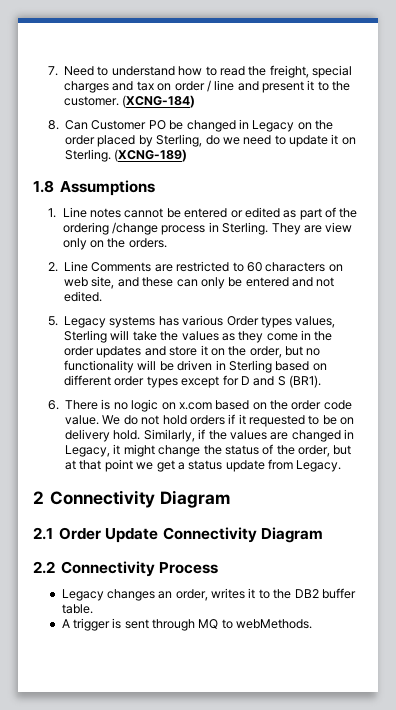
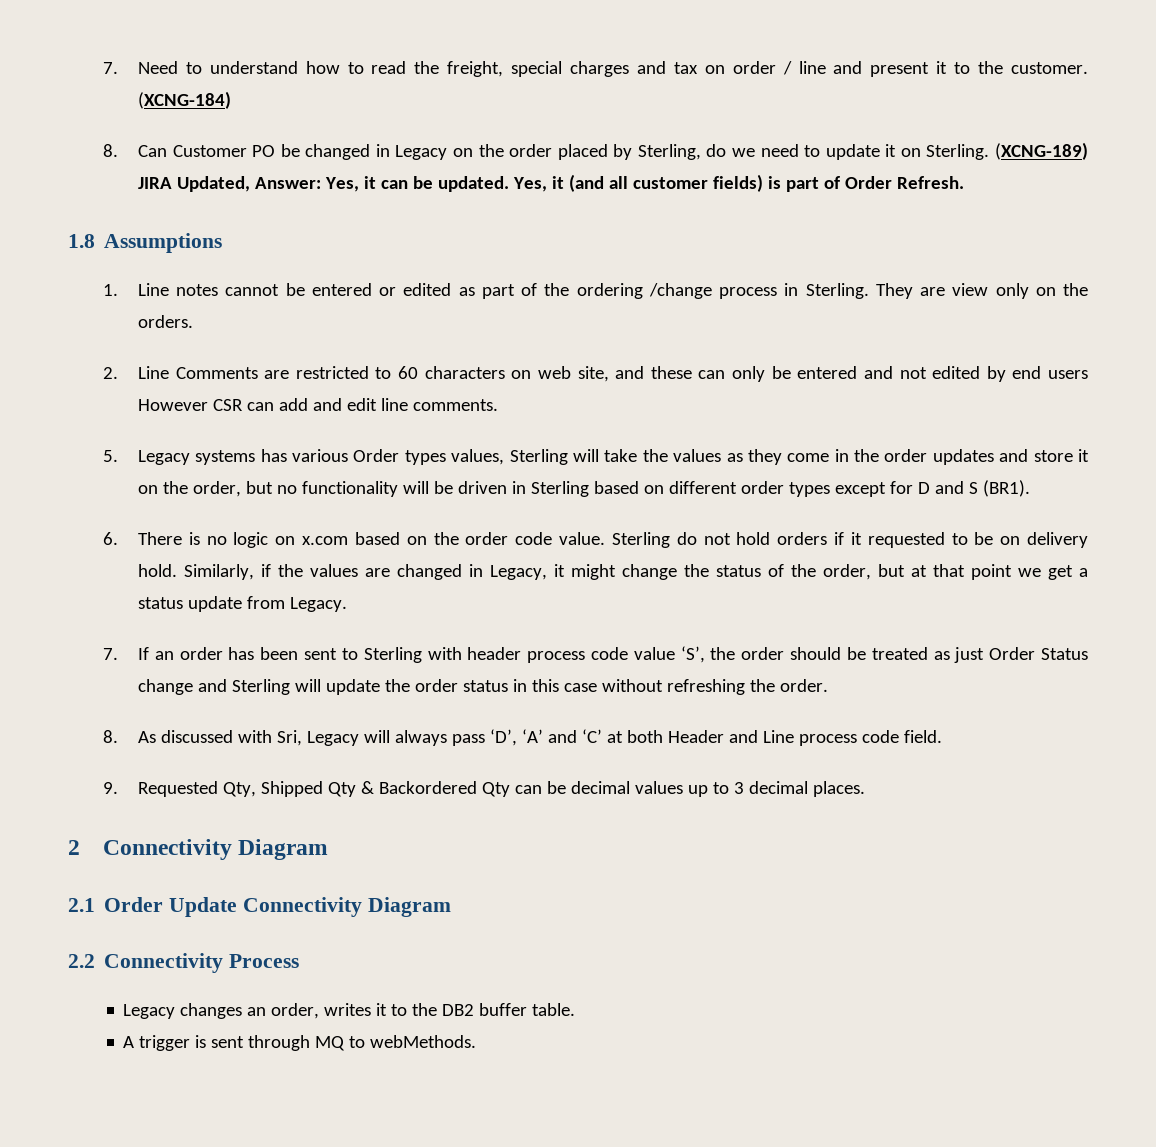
(188, 155) none -> [137,174,964,192] JIRA Updated, Answer: Yes, it can be updated. Yes, it (and all customer fields) is part of Order Refresh.
[64,291,103,302] edited. -> [932,366,1088,382] [137,398,498,411] edited by end users However CSR can add and edit line comments.
[102,415,121,425] We -> [611,532,670,548] Sterling
(342, 466) none -> [102,646,1089,663] [137,679,828,695] [102,729,942,746] [102,781,865,797] // 7. If an order has been sent to Sterling with header process code value ‘S’, the order should be treated as just Order Status change and Sterling will update the order status in this case without refreshing the order. // 8. As discussed with Sri, Legacy will always pass ‘D’, ‘A’ and ‘C’ at both Header and Line process code field. // 9. Requested Qty, Shipped Qty & Backordered Qty can be decimal values up to 3 decimal places.

